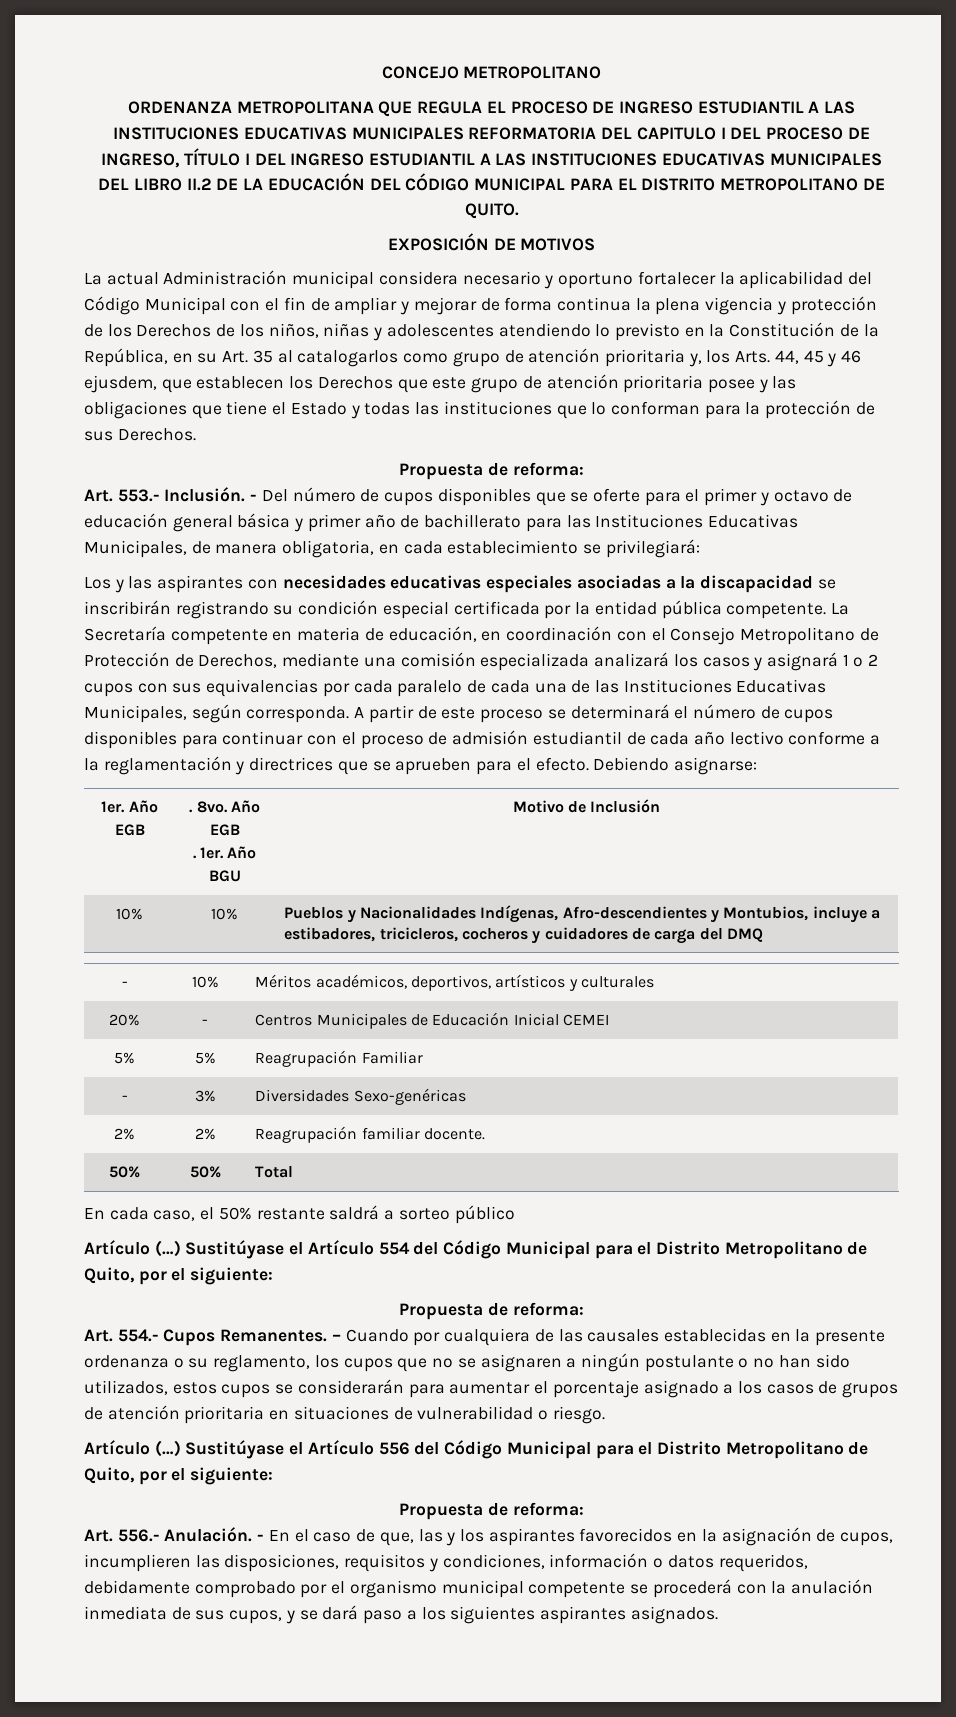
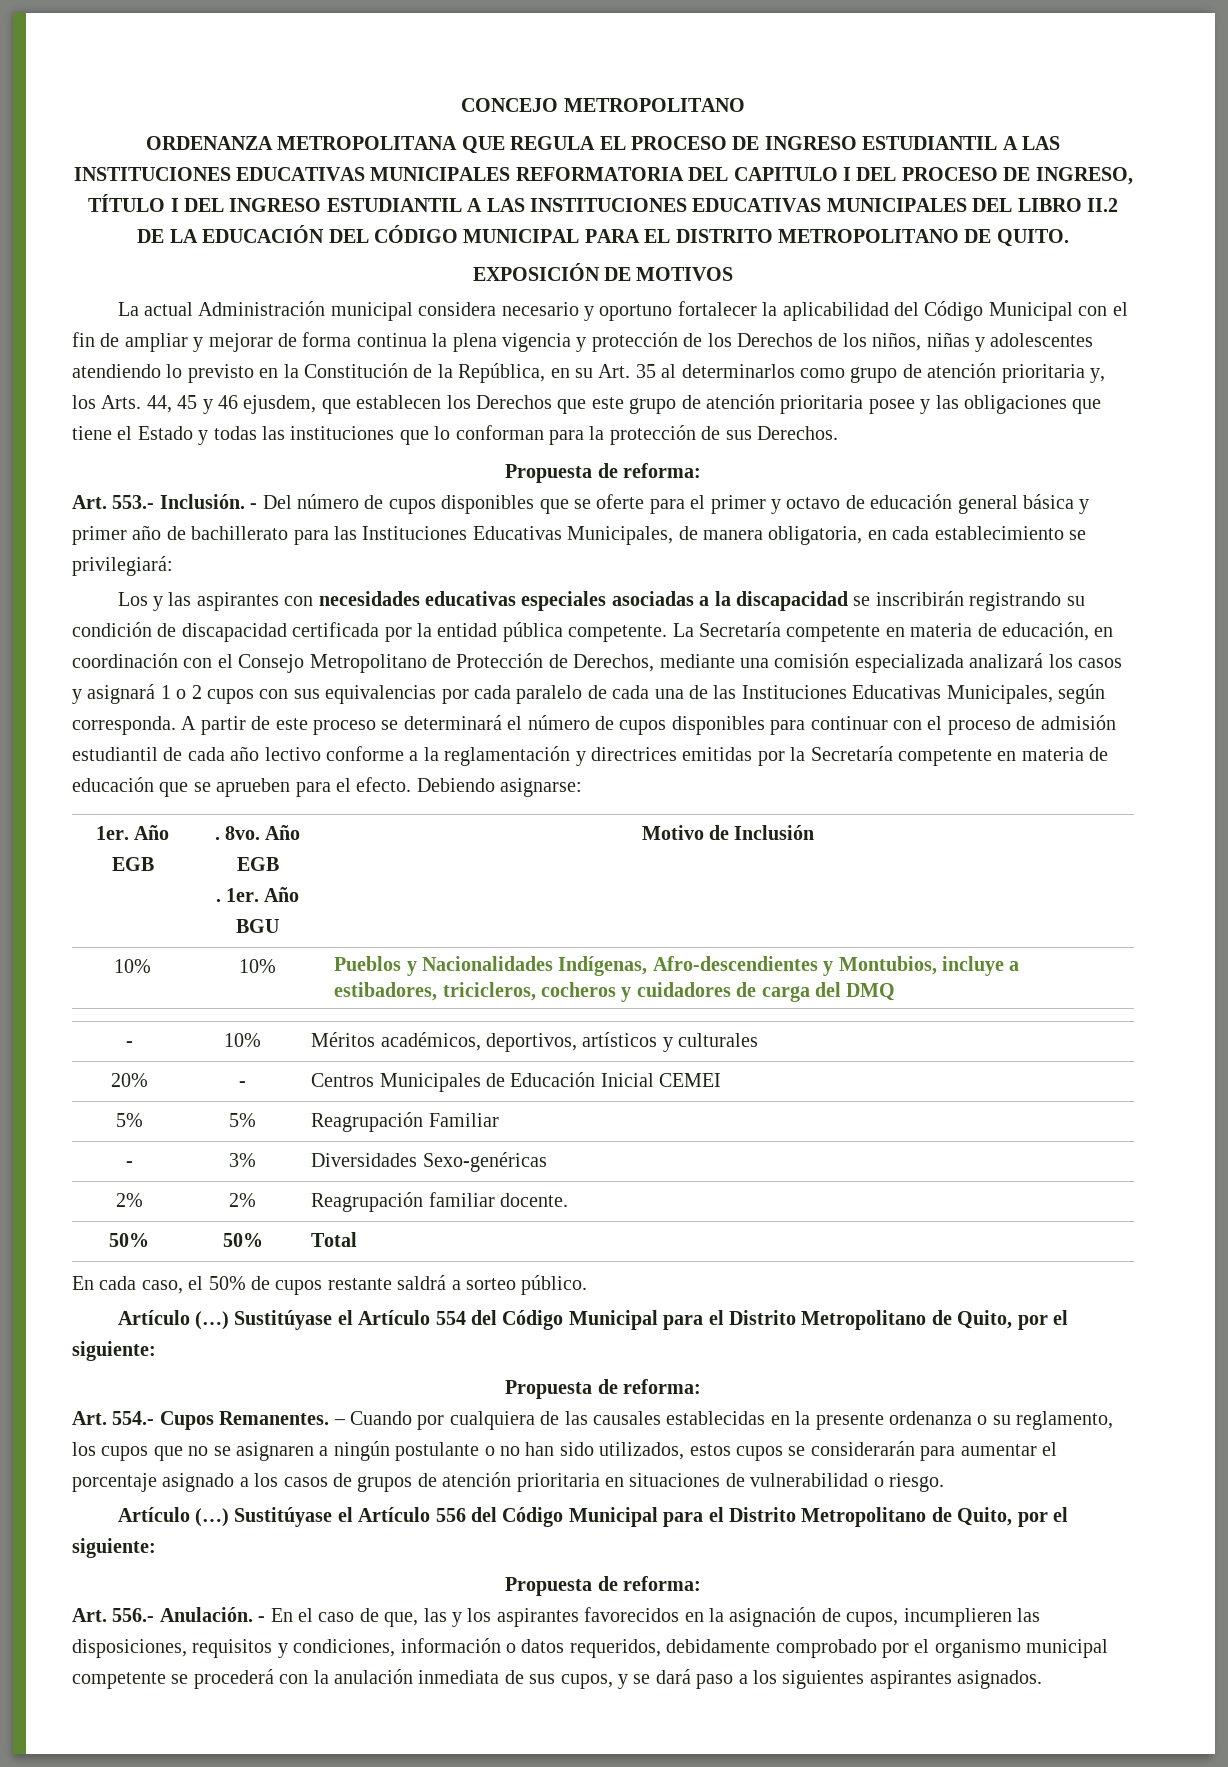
[297,350,399,367] catalogarlos -> [681,364,795,378] determinarlos
[382,601,449,619] especial -> [157,623,287,642] de discapacidad
(334, 764) none -> [682,746,1109,766] [72,777,154,792] emitidas por la Secretaría competente en materia de educación
(252, 1213) none -> [251,1276,323,1295] de cupos
[454,1205,515,1224] público -> [521,1275,588,1295] público.

